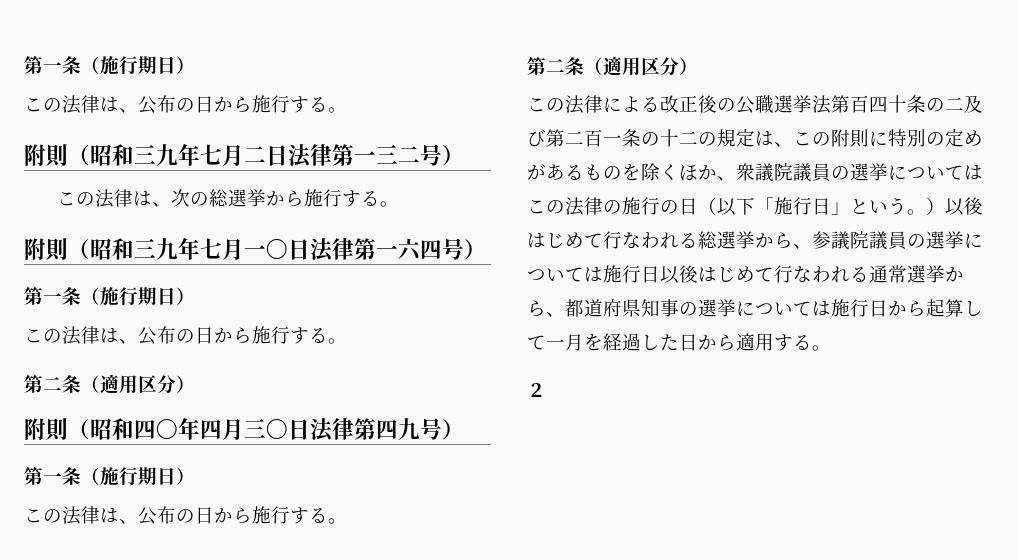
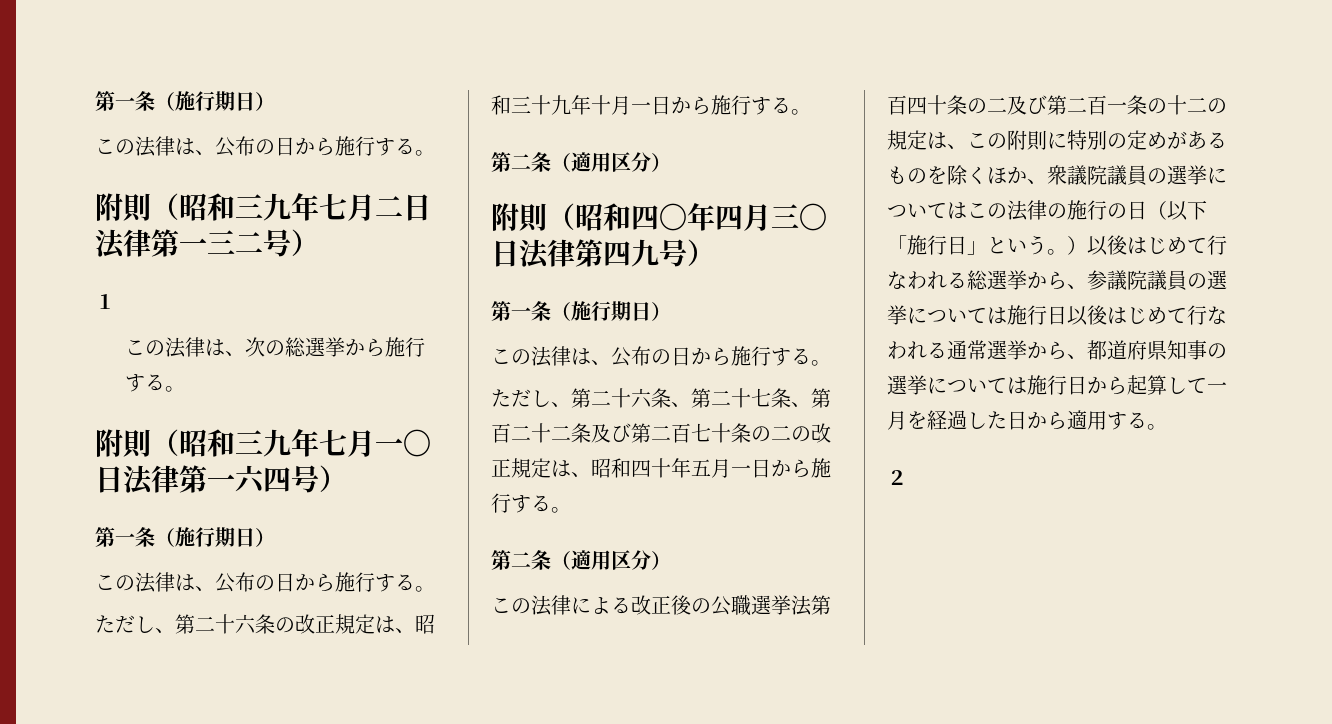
(464, 155) none -> [95,294,115,309] // １
(347, 341) none -> [95,614,435,634] [491,95,811,115] // ただし、第二十六条の改正規定は、昭和三十九年十月一日から施行する。
(347, 521) none -> [491,388,831,408] [491,423,831,443] [491,458,831,478] [491,493,571,513] // ただし、第二十六条、第二十七条、第百二十二条及び第二百七十条の二の改正規定は、昭和四十年五月一日から施行する。

